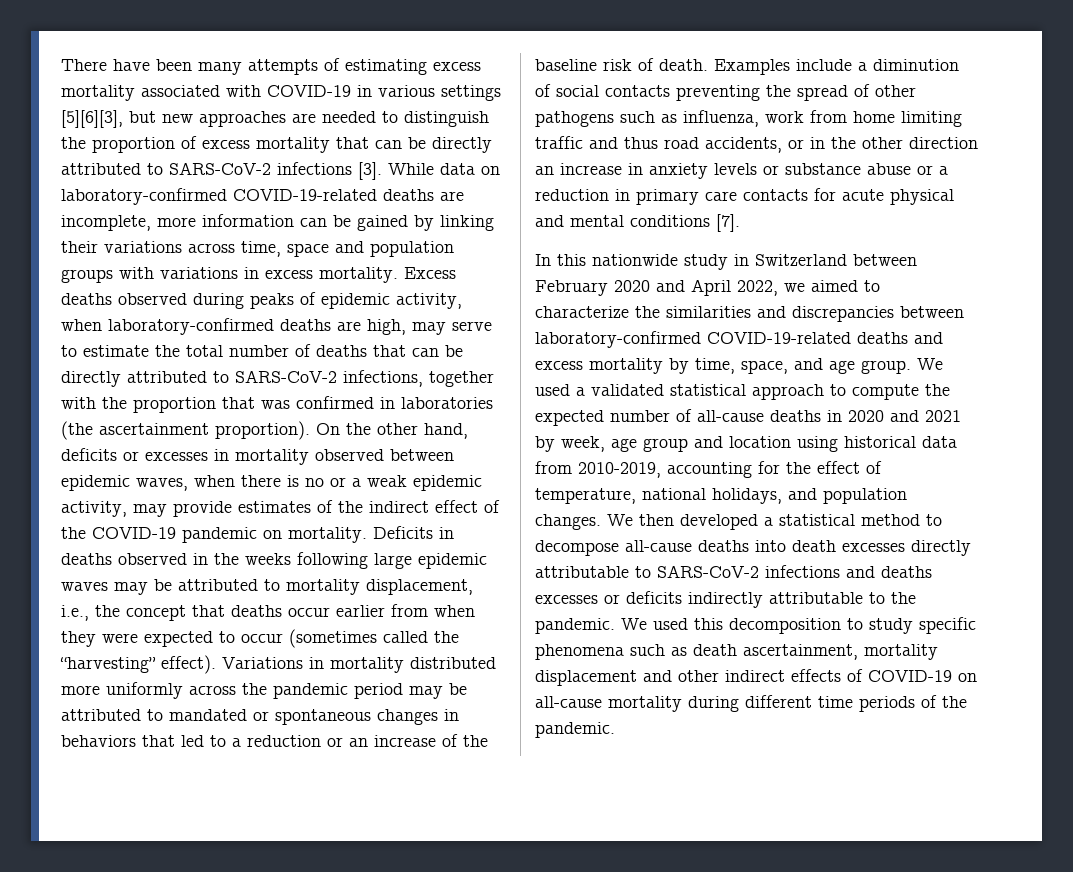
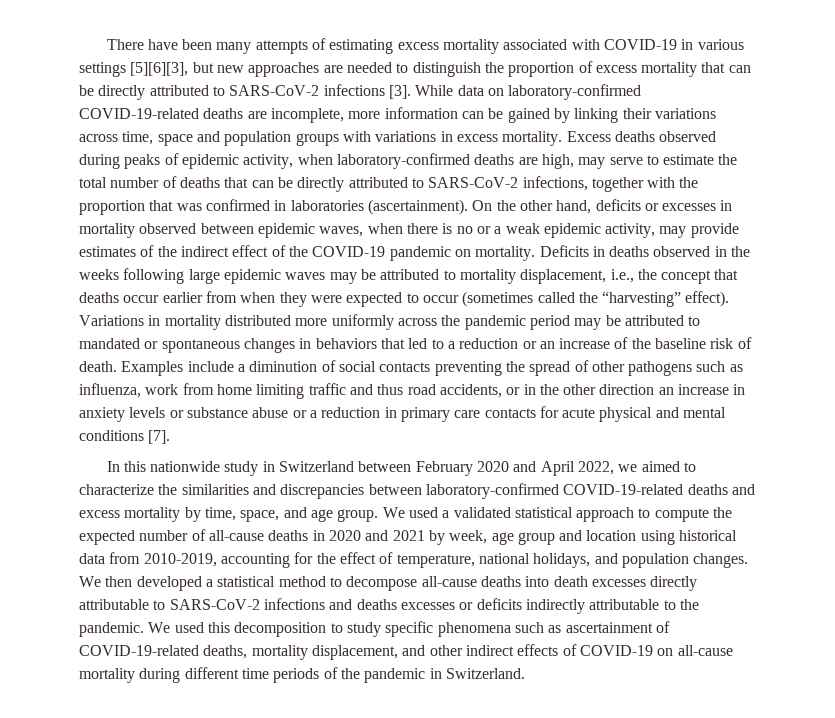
[61,421,310,440] (the ascertainment proportion). -> [367,199,468,215] (ascertainment).
[693,644,938,660] [535,670,637,686] death ascertainment, mortality displacement -> [565,621,670,633] [79,645,398,660] ascertainment of COVID-19-related deaths, mortality displacement,
[535,722,615,738] pandemic. -> [364,668,525,683] pandemic in Switzerland.

